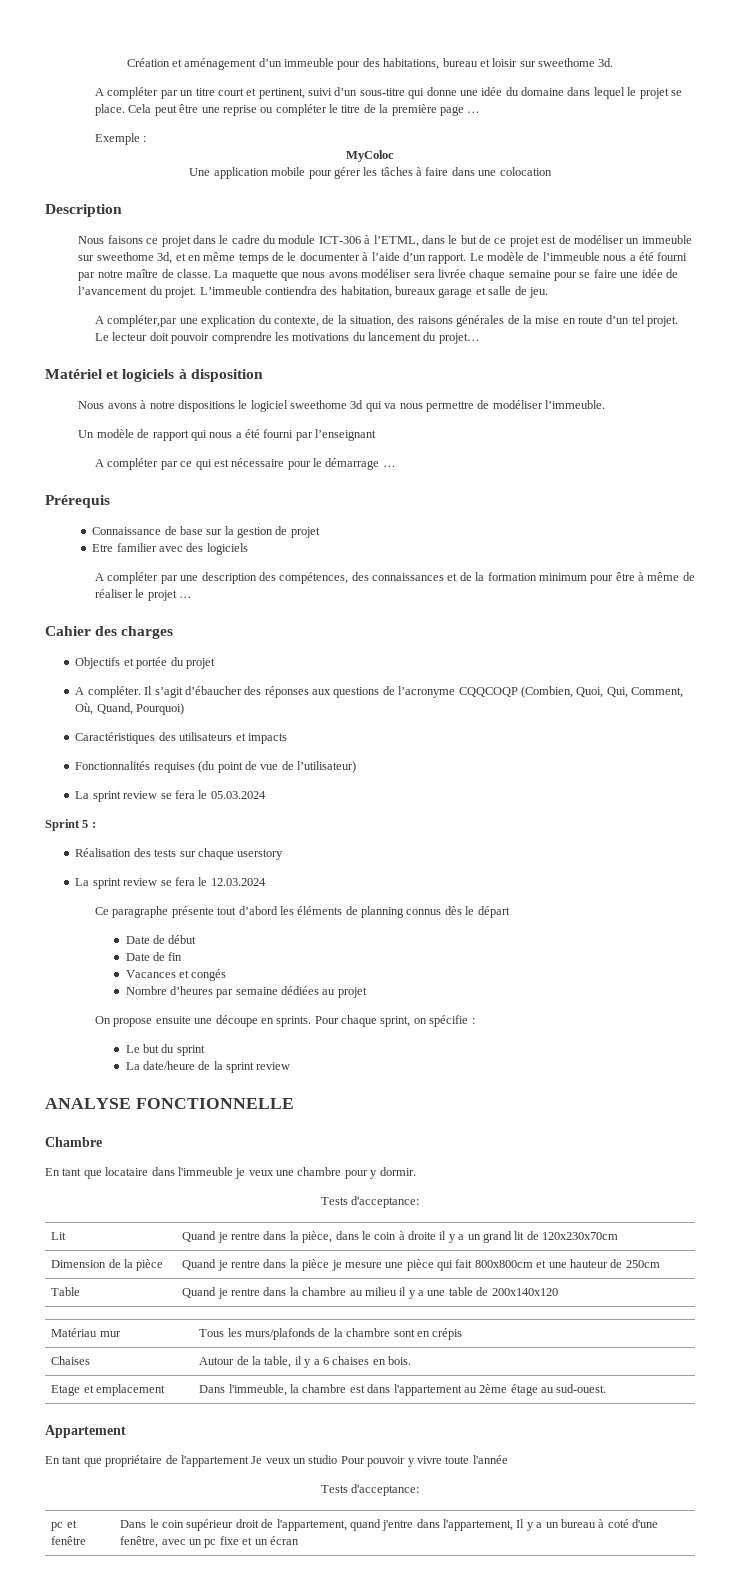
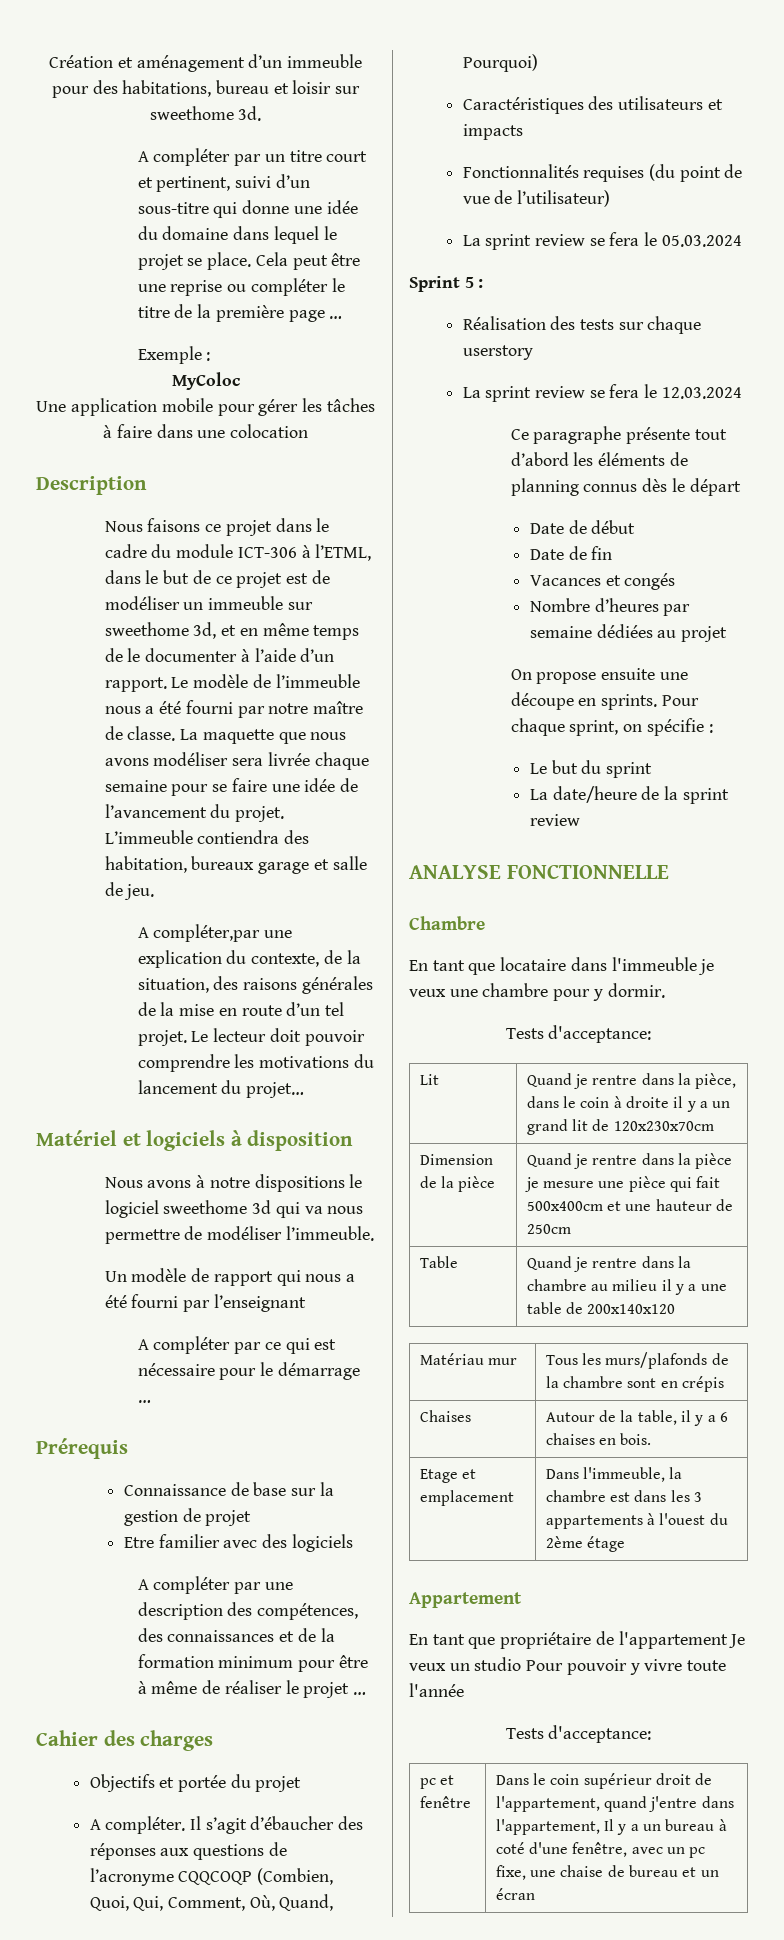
[474,1260,533,1268] 800x800cm -> [526,1201,603,1211] 500x400cm
[393,1384,477,1396] l'appartement au -> [670,1490,703,1502] [545,1513,728,1529] les 3 appartements à l'ouest du
[541,1384,607,1393] au sud-ouest. -> (626, 1544) none
[219,1536,239,1545] fixe -> [495,1865,679,1880] fixe, une chaise de bureau

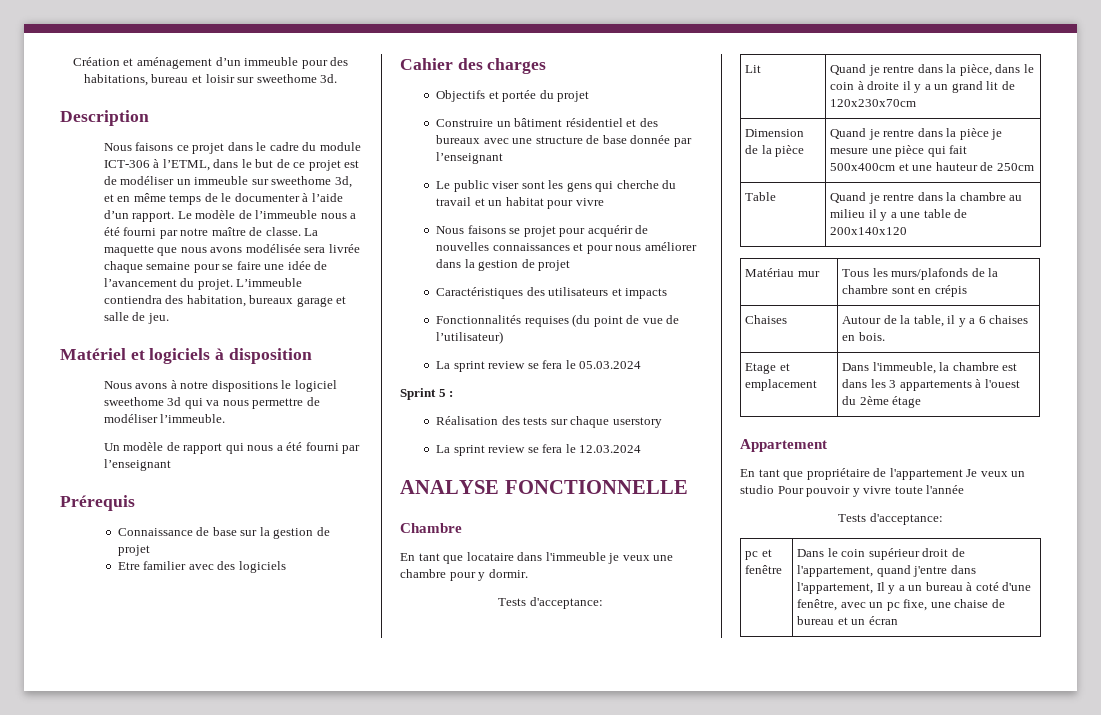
[137,148,368,166] [137,174,310,192] [137,200,358,218] [137,226,337,244] [137,252,361,270] [137,278,345,296] [137,304,343,322] [137,346,211,364] [171,372,240,390] [36,398,375,416] [103,424,308,438] // A compléter par un titre court et pertinent, suivi d’un sous-titre qui donne une idée du domaine dans lequel le projet se place. Cela peut être une reprise ou compléter le titre de la première page … // Exemple : // MyColoc // Une application mobile pour gérer les tâches à faire dans une colocation -> (338, 78) none
[153,752,229,766] modéliser -> [245,244,301,253] modélisée
[137,924,293,942] [137,950,361,968] [137,976,373,994] [137,1002,345,1016] [137,1028,365,1046] [137,1054,374,1072] [137,1080,305,1098] // A compléter,par une explication du contexte, de la situation, des raisons générales de la mise en route d’un tel projet. Le lecteur doit pouvoir comprendre les motivations du lancement du projet… -> (169, 318) none
[137,1336,337,1354] [137,1362,360,1380] [137,1400,151,1403] // A compléter par ce qui est nécessaire pour le démarrage … -> (171, 465) none
[137,1576,293,1594] [137,1602,359,1620] [137,1628,335,1642] [137,1654,368,1672] [137,1680,367,1698] // A compléter par une description des compétences, des connaissances et de la formation minimum pour être à même de réaliser le projet … -> (286, 567) none
[89,1816,364,1834] [89,1842,287,1860] [89,1868,334,1886] [89,1894,334,1911] [462,54,538,72] A compléter. Il s’agit d’ébaucher des réponses aux questions de l’acronyme CQQCOQP (Combien, Quoi, Qui, Comment, Où, Quand, Pourquoi) -> [436,118,658,127] [436,135,692,147] [436,152,504,164] [436,180,677,192] [436,197,604,209] [436,225,649,237] [436,242,697,254] [436,259,571,271] Construire un bâtiment résidentiel et des bureaux avec une structure de base donnée par l’enseignant // Le public viser sont les gens qui cherche du travail et un habitat pour vivre // Nous faisons se projet pour acquérir de nouvelles connaissances et pour nous améliorer dans la gestion de projet
[510,426,727,444] [510,452,688,466] [510,478,741,496] [529,520,636,534] [529,546,613,560] [529,573,676,590] [529,598,691,616] [529,624,728,642] [510,668,688,684] [510,692,699,710] [510,718,713,736] [529,760,653,778] [529,786,729,804] [529,814,580,826] // Ce paragraphe présente tout d’abord les éléments de planning connus dès le départ // Date de début // Date de fin // Vacances et congés // Nombre d’heures par semaine dédiées au projet // On propose ensuite une découpe en sprints. Pour chaque sprint, on spécifie : // Le but du sprint // La date/heure de la sprint review -> (642, 449) none

